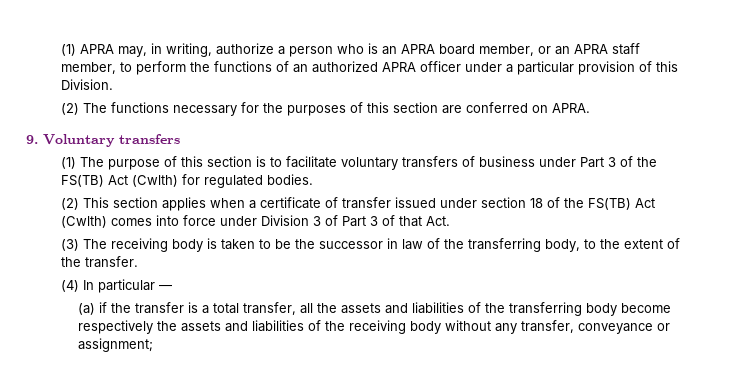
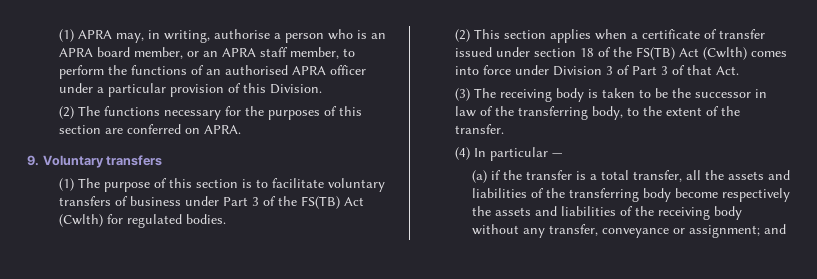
[215,43,274,55] authorize -> [214,29,271,39] authorise
[311,61,378,73] authorized -> [225,65,289,75] authorised
(154, 345) none -> [763,224,786,234] and

